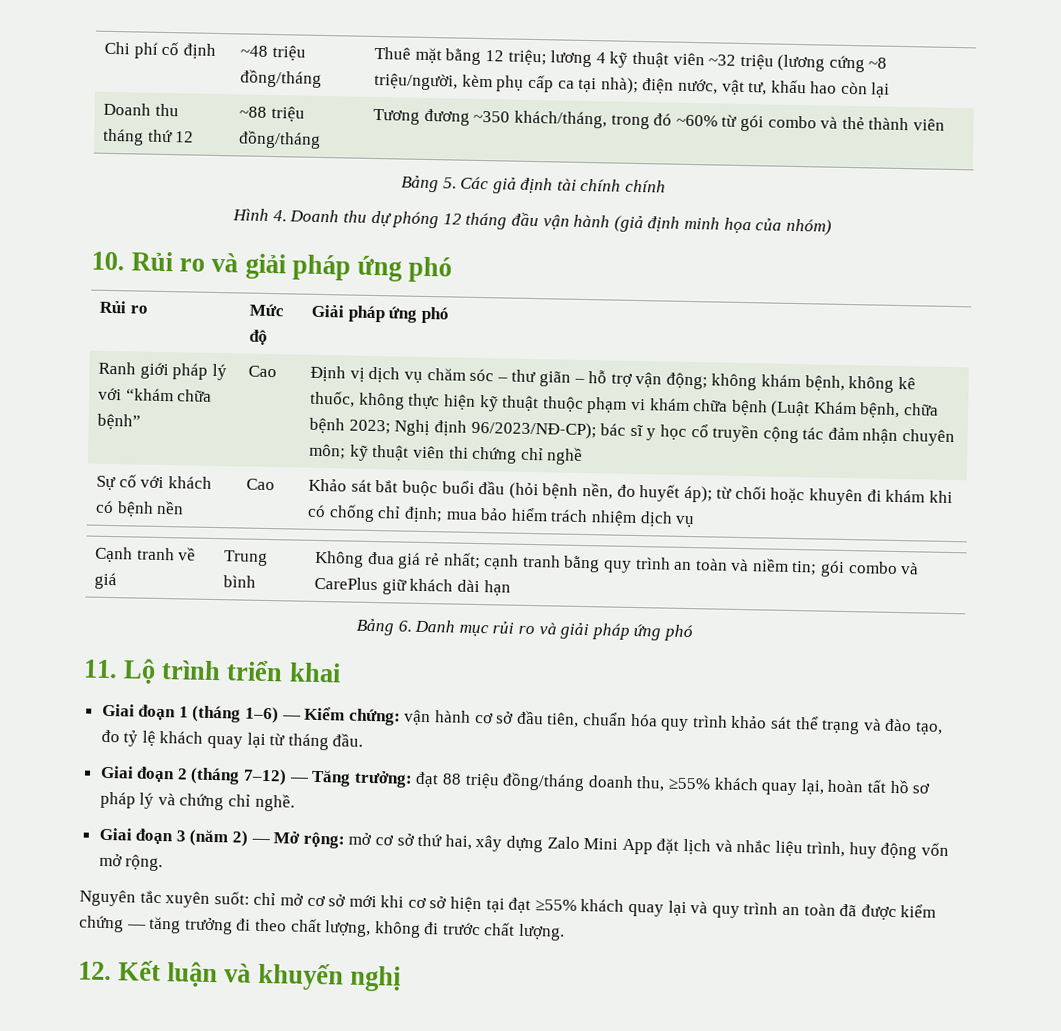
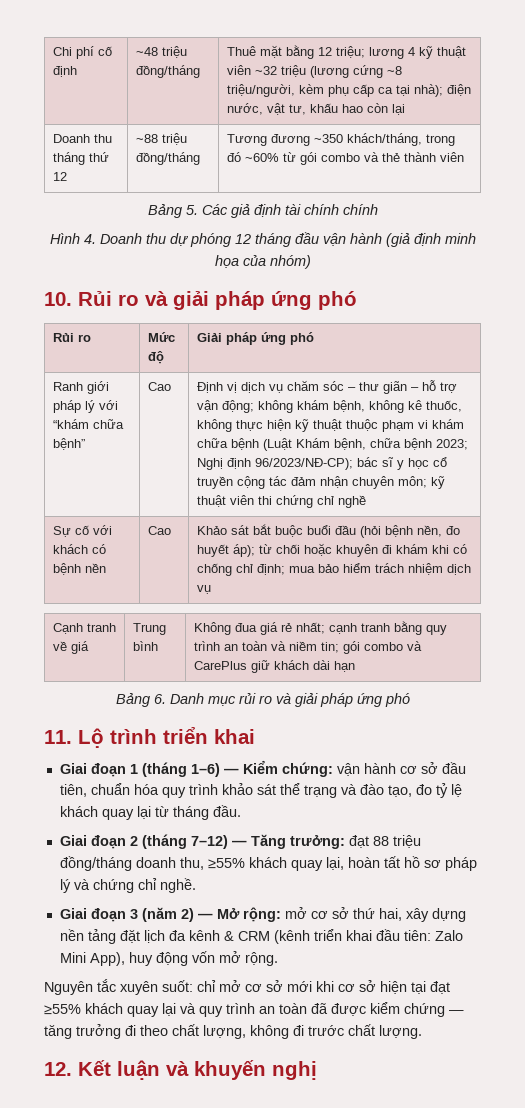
[546,836,846,858] Zalo Mini App đặt lịch và nhắc liệu trình, -> [59,929,463,944] [59,952,125,966] nền tảng đặt lịch đa kênh & CRM (kênh triển khai đầu tiên: Zalo Mini App),

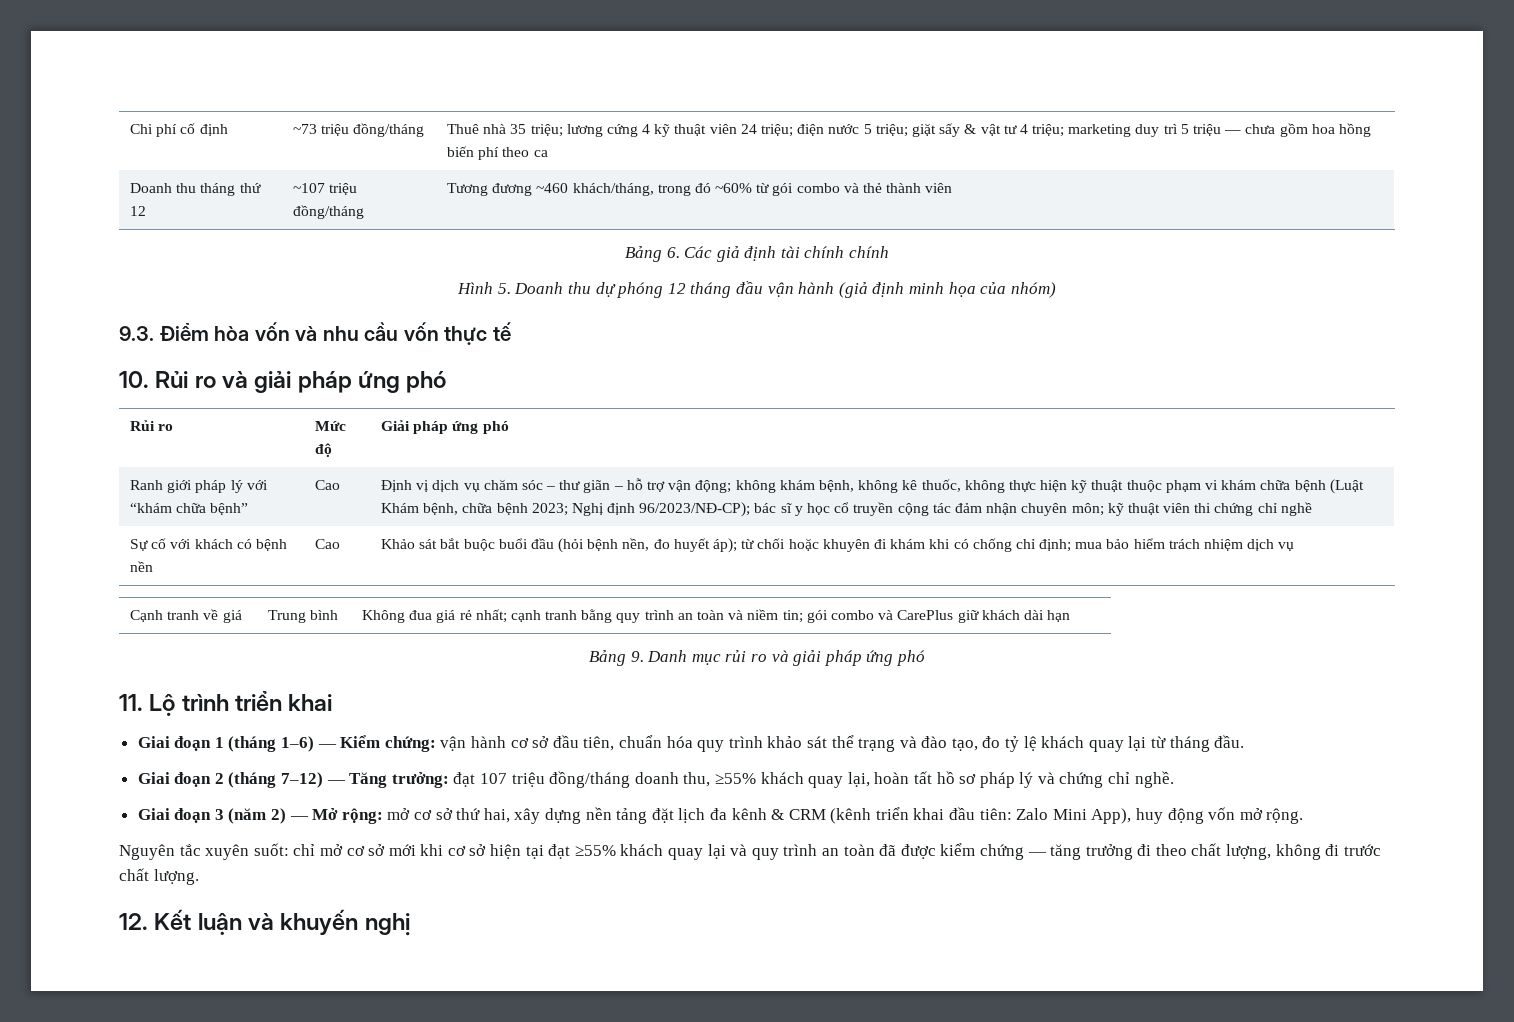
[135,47,158,56] ~48 -> [292,124,317,134] ~73
[259,45,332,59] mặt bằng 12 -> [483,124,527,134] nhà 35
(404, 53) none -> [606,124,638,137] cứng
[254,65,402,78] [226,84,471,97] [226,103,405,115] ~32 triệu (lương cứng ~8 triệu/người, kèm phụ cấp ca tại nhà); điện nước, vật tư, khấu hao còn lại -> [740,123,1371,137] [446,146,548,160] 24 triệu; điện nước 5 triệu; giặt sấy & vật tư 4 triệu; marketing duy trì 5 triệu — chưa gồm hoa hồng biến phí theo ca
[135,134,158,143] ~88 -> [292,183,325,193] ~107
[313,134,343,143] ~350 -> [536,183,569,193] ~460
[185,205,198,215] 5. -> [666,247,680,258] 6.
[83,234,96,244] 4. -> [497,283,511,294] 5.
(311, 262) none -> [119,322,511,345] // 9.3. Điểm hòa vốn và nhu cầu vốn thực tế
[153,694,166,704] 6. -> [630,651,644,662] 9.
[372,836,389,846] 88 -> [480,773,508,784] 107

